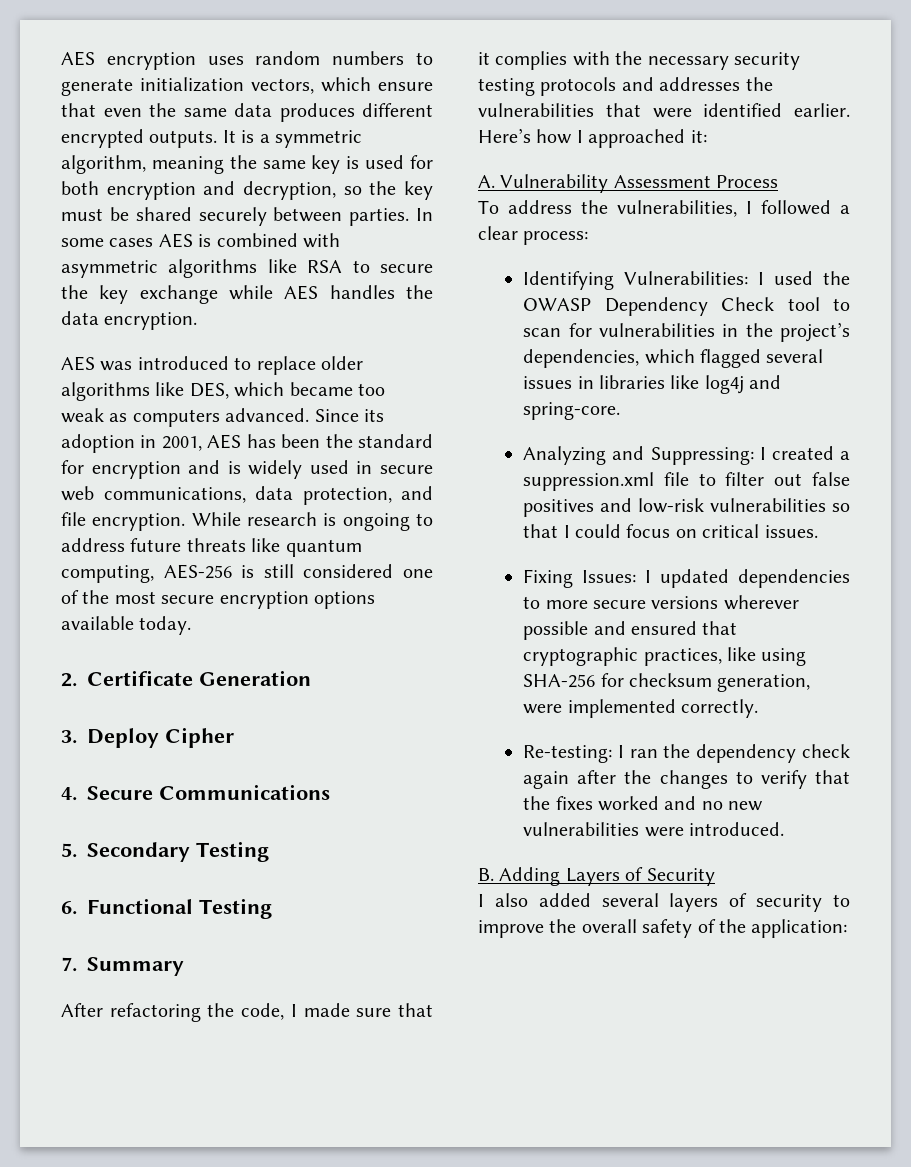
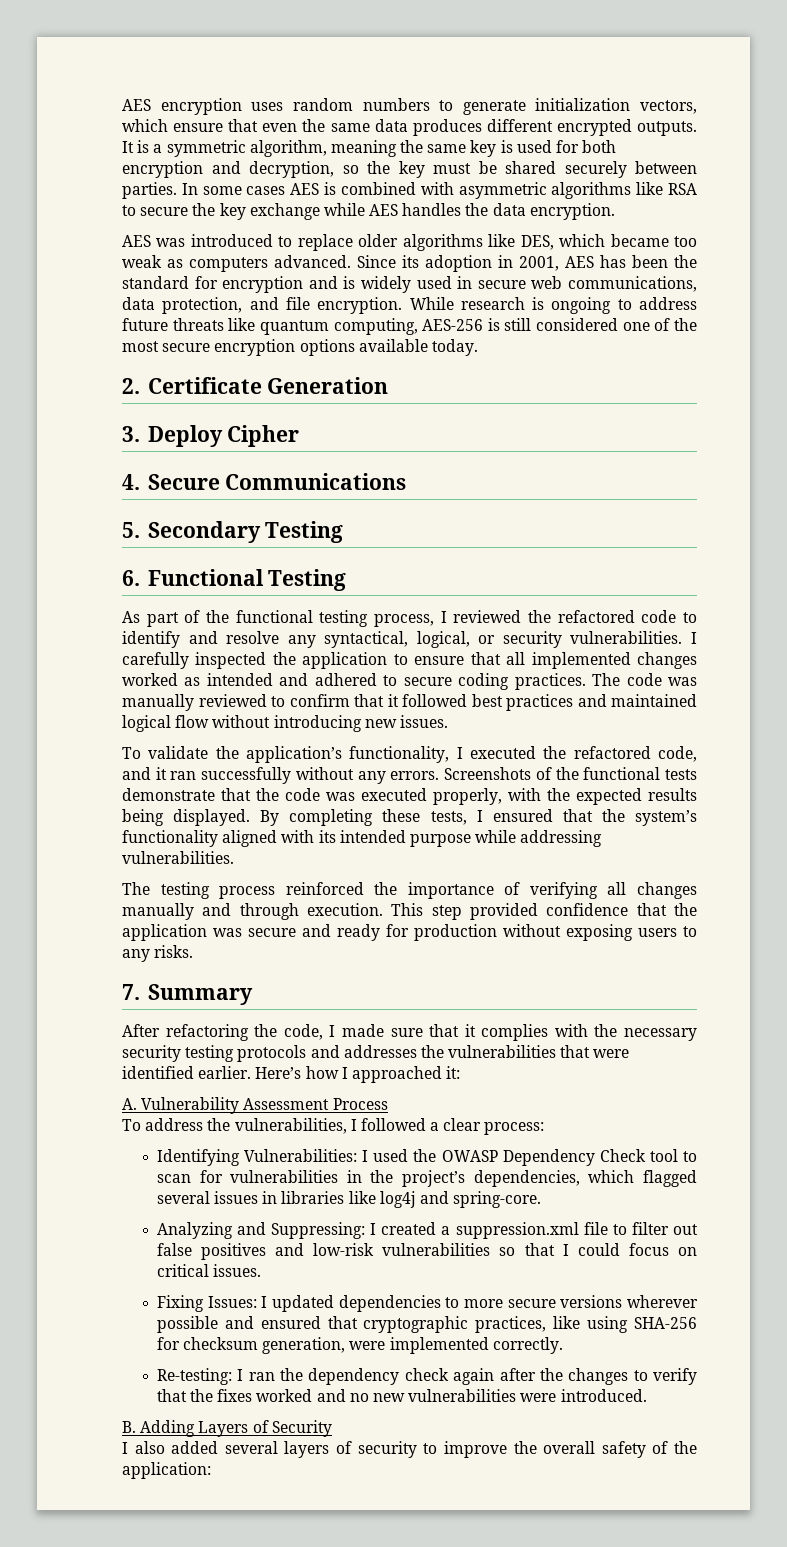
(272, 908) none -> [122,610,697,627] [122,631,697,648] [122,652,698,669] [122,673,697,690] [122,694,697,711] [122,715,448,732] [122,746,697,763] [122,767,698,784] [122,788,697,805] [122,809,698,826] [122,830,603,847] [122,851,234,864] [122,882,697,899] [122,903,697,920] [122,924,697,941] [122,945,194,962] // As part of the functional testing process, I reviewed the refactored code to identify and resolve any syntactical, logical, or security vulnerabilities. I carefully inspected the application to ensure that all implemented changes worked as intended and adhered to secure coding practices. The code was manually reviewed to confirm that it followed best practices and maintained logical flow without introducing new issues. // To validate the application’s functionality, I executed the refactored code, and it ran successfully without any errors. Screenshots of the functional tests demonstrate that the code was executed properly, with the expected results being displayed. By completing these tests, I ensured that the system’s functionality aligned with its intended purpose while addressing vulnerabilities. // The testing process reinforced the importance of verifying all changes manually and through execution. This step provided confidence that the application was secure and ready for production without exposing users to any risks.

